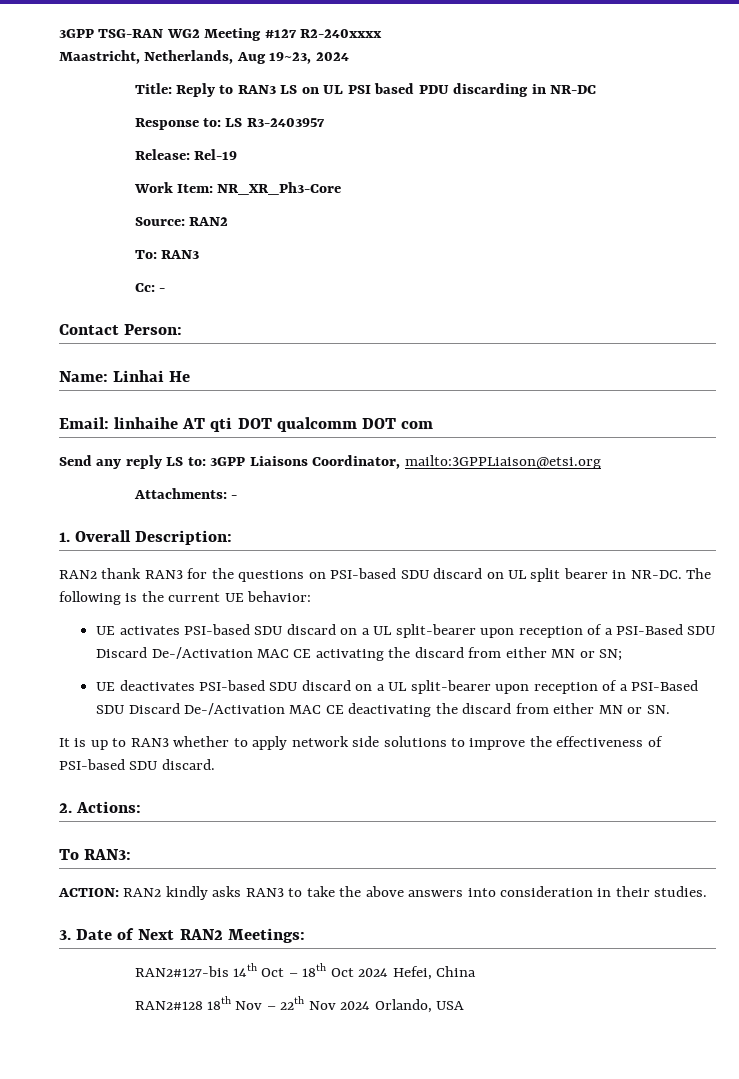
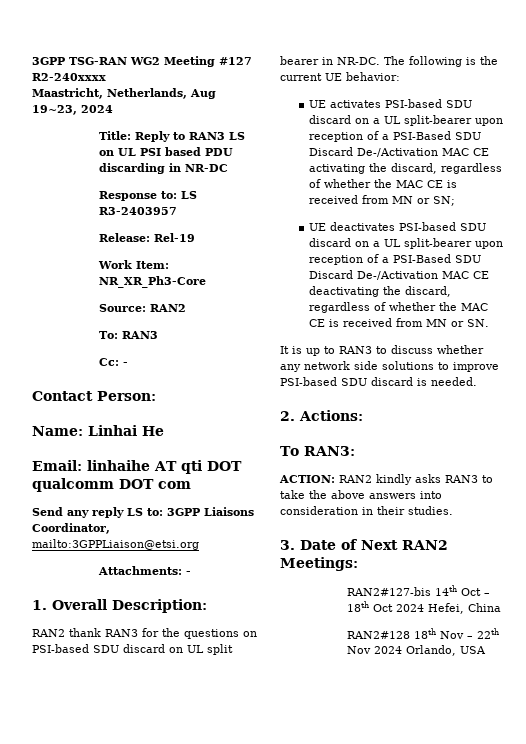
[414,647,547,658] discard from either -> [390,163,502,174] [308,179,457,188] [308,195,389,204] discard, regardless of whether the MAC CE is received from
[462,703,595,714] discard from either -> [404,286,451,297] [308,302,488,313] [308,318,423,327] discard, regardless of whether the MAC CE is received from
[173,736,288,750] whether to apply -> [376,345,484,354] [280,364,301,372] to discuss whether any
[529,736,663,747] [59,759,215,770] the effectiveness of PSI-based SDU discard. -> [280,377,477,386] PSI-based SDU discard is needed.

